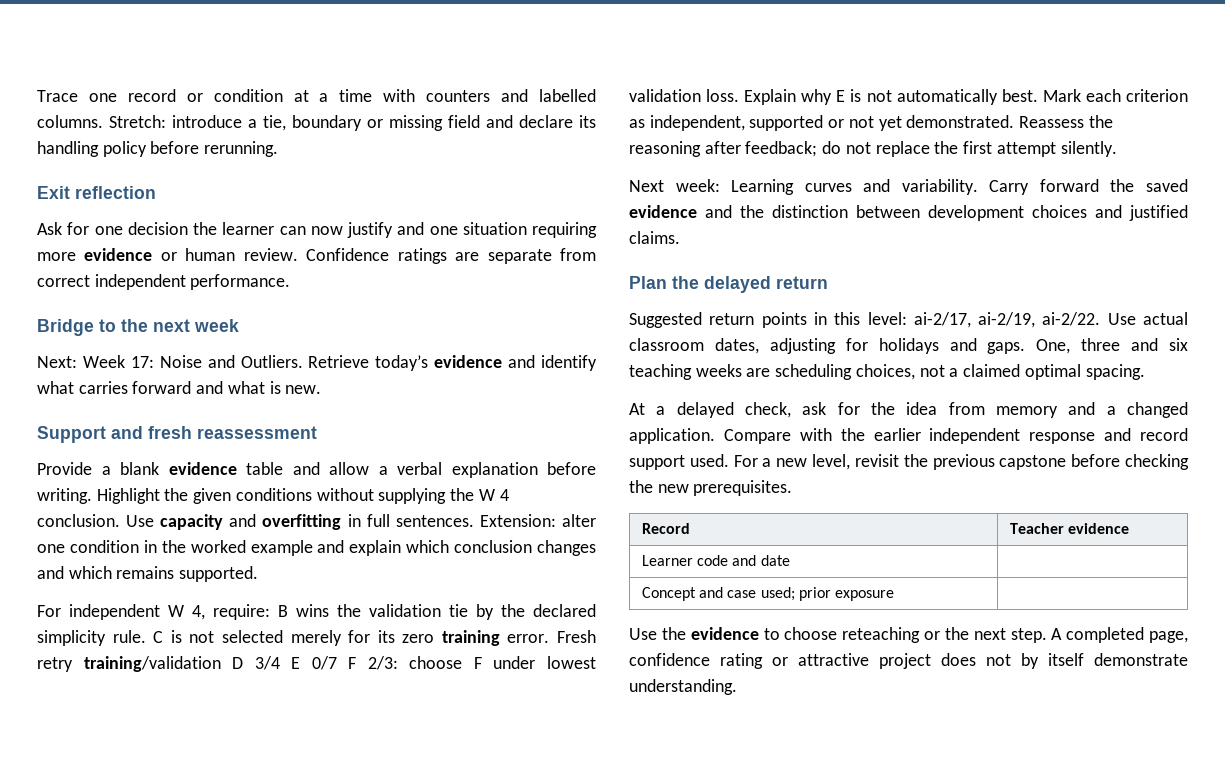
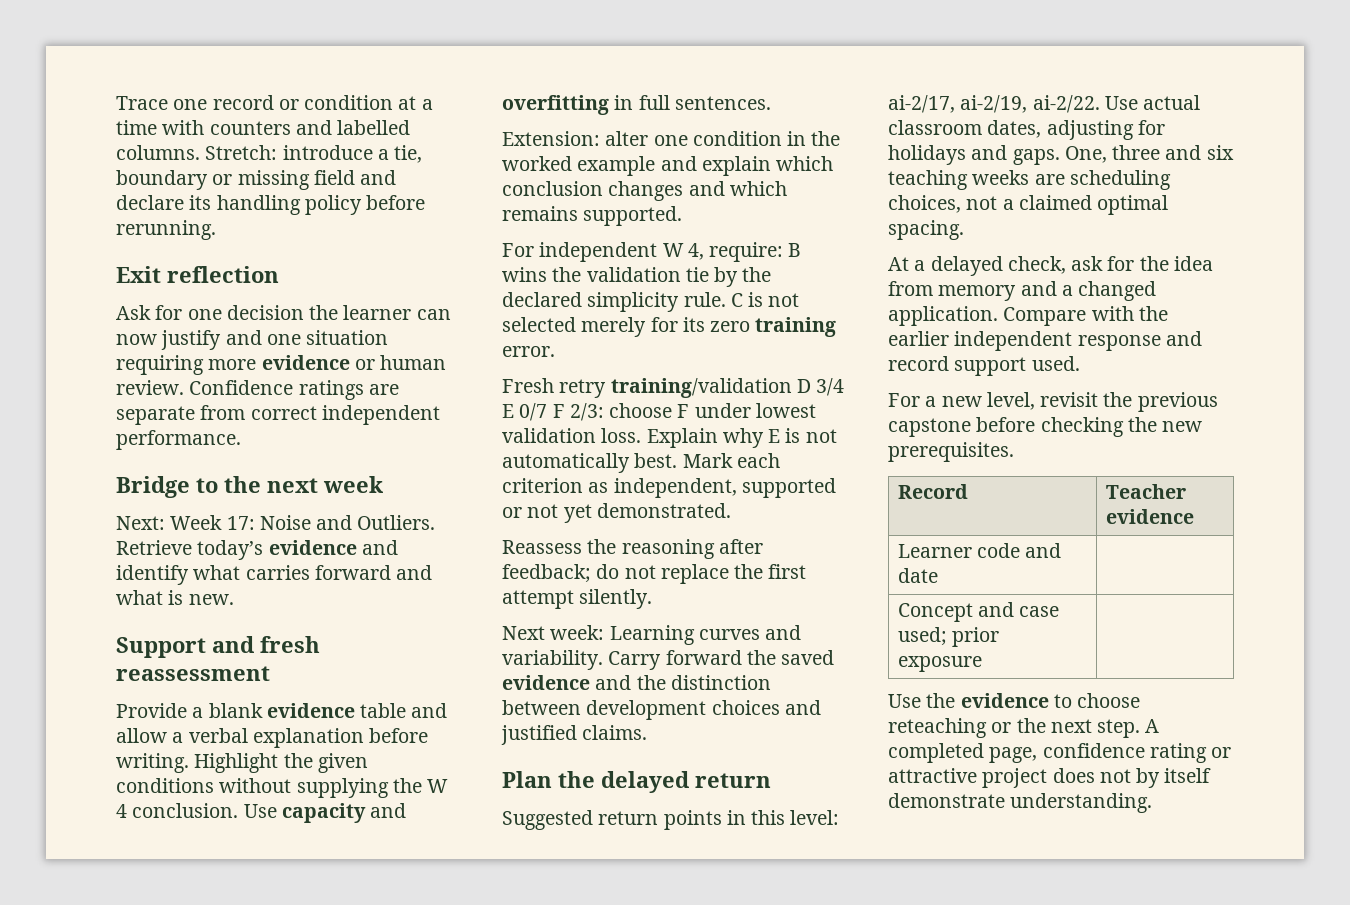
(474, 521) none -> (771, 103) //
(550, 638) none -> (555, 351) //
(1015, 121) none -> (731, 510) //
(729, 460) none -> (1080, 363) //

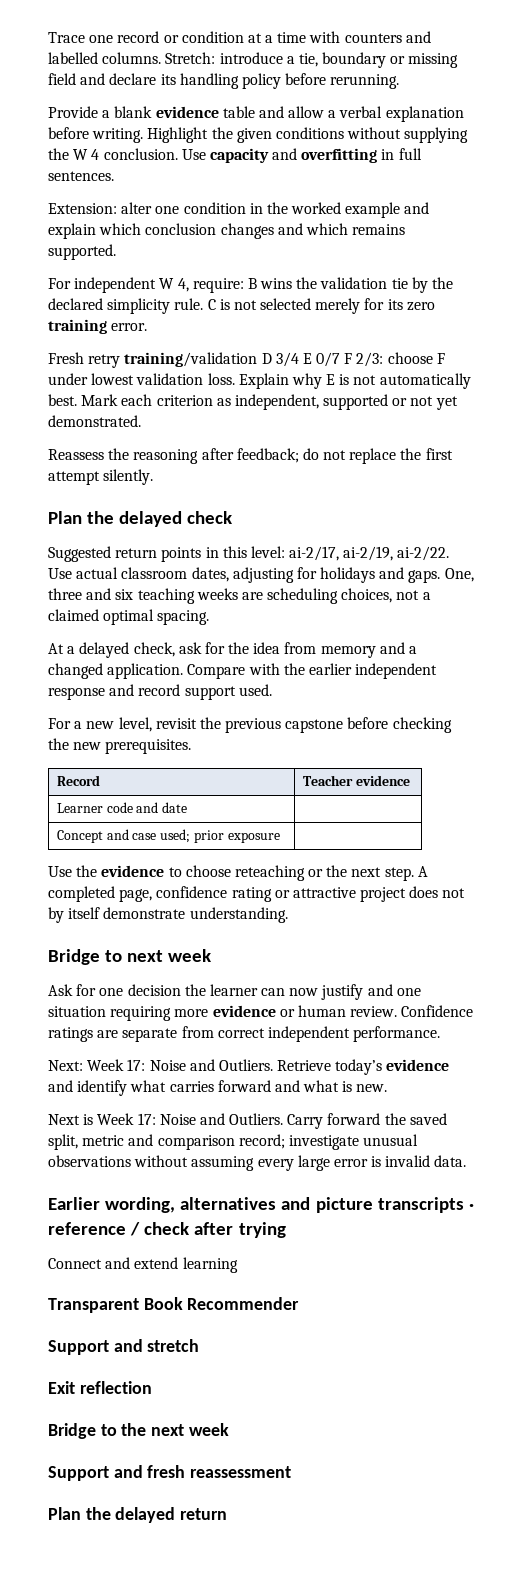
[116,266,279,283] [116,305,451,320] [116,330,389,350] [116,355,447,375] [116,380,399,400] [116,405,440,425] [116,430,241,450] [116,476,383,498] [116,515,436,530] [116,540,398,560] [116,565,433,585] [116,590,234,605] [116,636,320,658] [116,666,270,681] // Exit reflection // Ask for one decision the learner can now justify and one situation requiring more evidence or human review. Confidence ratings are separate from correct independent performance. // Bridge to the next week // Next: Week 17: Noise and Outliers. Retrieve today’s evidence and identify what carries forward and what is new. // Support and fresh reassessment -> (400, 81) none
[502,625,802,645] [502,650,835,670] [502,675,771,690] [502,700,821,720] [501,725,648,745] [502,771,771,793] // Next week: Learning curves and variability. Carry forward the saved evidence and the distinction between development choices and justified claims. // Plan the delayed return -> [48,511,233,527] // Plan the delayed check
(1153, 803) none -> [48,949,212,965] [48,984,421,1000] [48,1005,474,1021] [48,1026,441,1042] [48,1059,450,1075] [48,1080,388,1096] [48,1113,447,1129] [48,1134,419,1150] [48,1155,467,1171] [48,1197,474,1213] [48,1222,286,1238] [48,1257,238,1273] [48,1297,300,1313] [48,1339,200,1355] [48,1381,152,1394] [48,1423,229,1439] [48,1465,292,1481] [48,1507,228,1523] // Bridge to next week // Ask for one decision the learner can now justify and one situation requiring more evidence or human review. Confidence ratings are separate from correct independent performance. // Next: Week 17: Noise and Outliers. Retrieve today’s evidence and identify what carries forward and what is new. // Next is Week 17: Noise and Outliers. Carry forward the saved split, metric and comparison record; investigate unusual observations without assuming every large error is invalid data. // Earlier wording, alternatives and picture transcripts · reference / check after trying // Connect and extend learning // Transparent Book Recommender // Support and stretch // Exit reflection // Bridge to the next week // Support and fresh reassessment // Plan the delayed return

